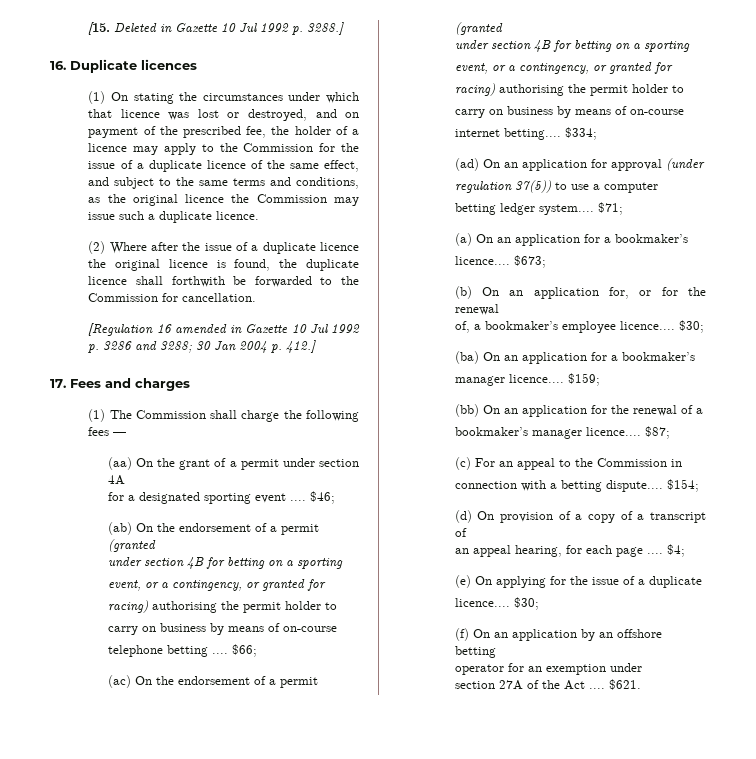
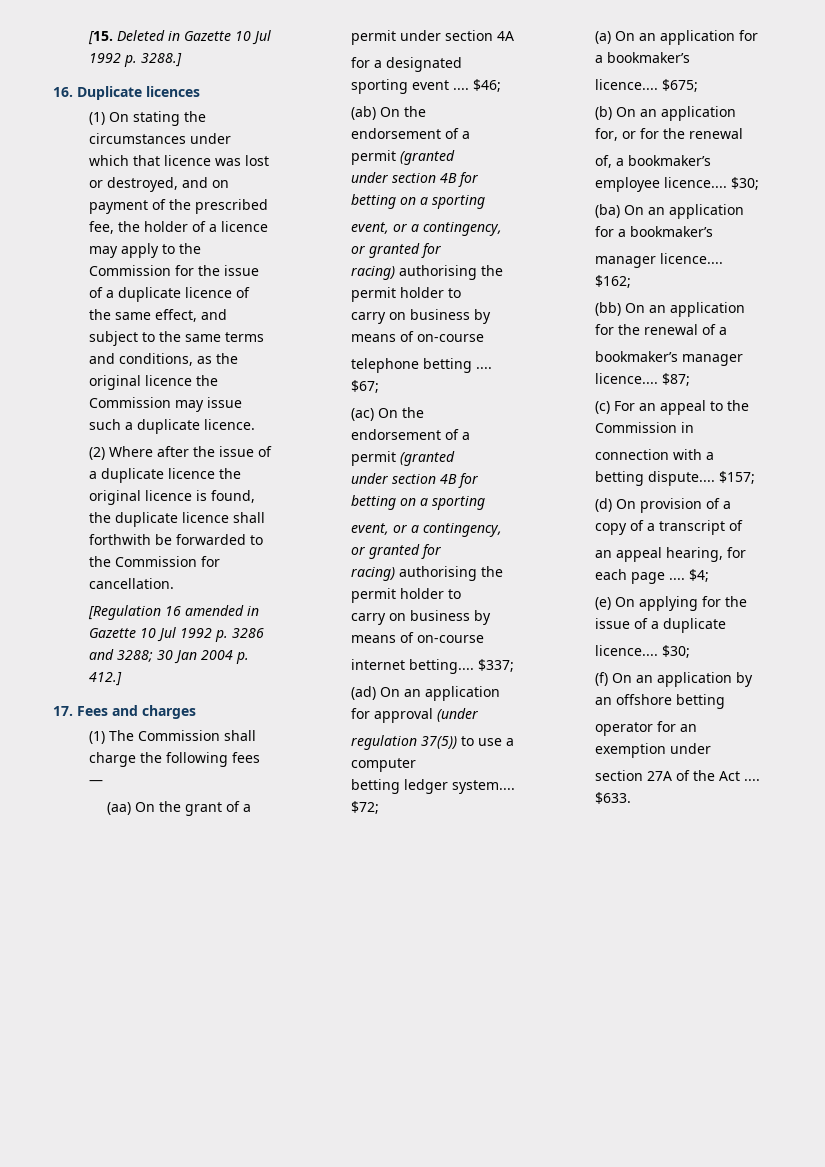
[231,644,257,657] $66; -> [350,380,379,393] $67;
[564,127,597,140] $334; -> [477,659,514,672] $337;
[597,202,623,215] $71; -> [350,801,379,814] $72;
[513,255,546,268] $673; -> [661,79,698,92] $675;
[567,373,600,386] $159; -> [594,275,631,288] $162;
[666,479,699,492] $154; -> [718,471,755,484] $157;
[608,679,641,690] $621. -> [594,792,631,804] $633.

